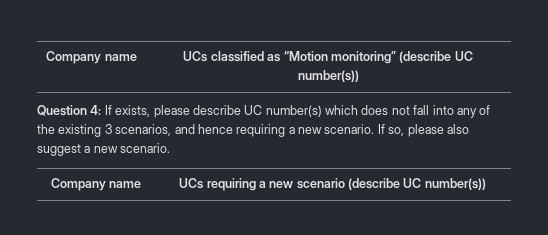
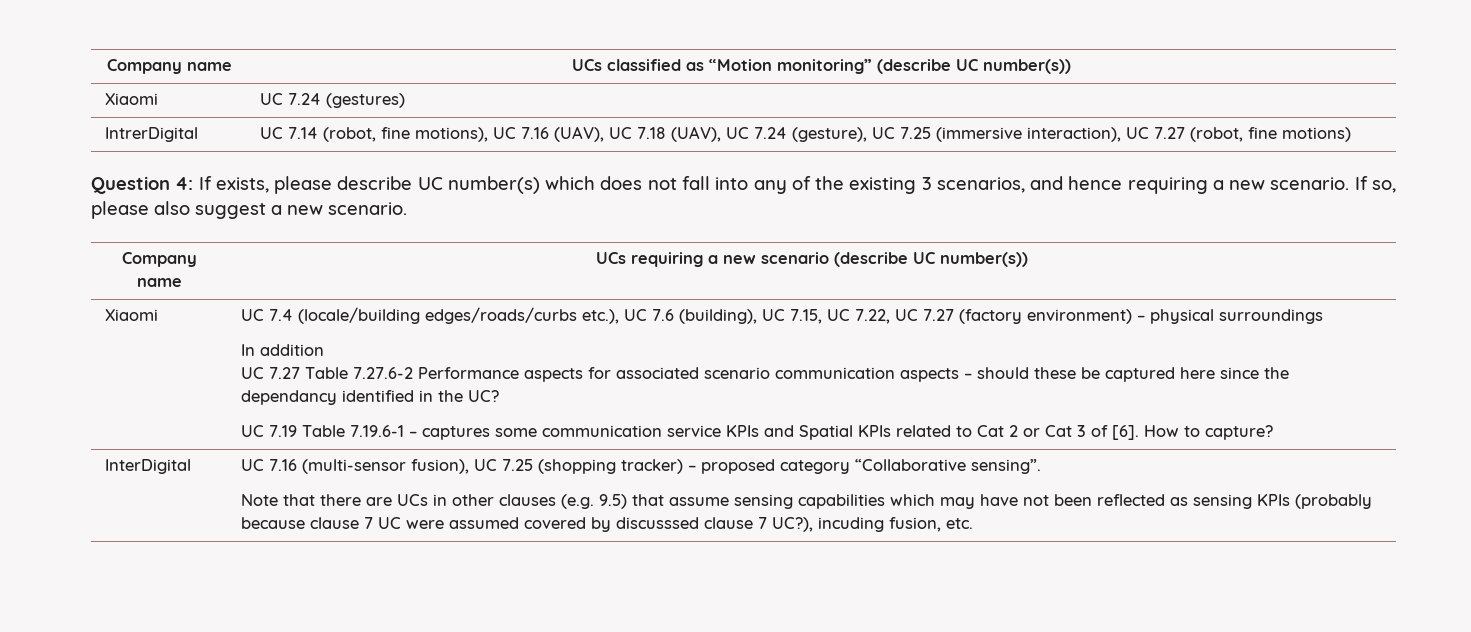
(359, 76) none -> [104,93,158,105] [259,93,405,108] [104,127,198,142] [259,126,1351,142] // Xiaomi | UC 7.24 (gestures) // IntrerDigital | UC 7.14 (robot, fine motions), UC 7.16 (UAV), UC 7.18 (UAV), UC 7.24 (gesture), UC 7.25 (immersive interaction), UC 7.27 (robot, fine motions)
(486, 184) none -> [104,309,158,321] [240,307,1323,324] [240,344,324,356] [240,367,1289,382] [240,390,499,405] [240,425,1273,440] [104,459,191,474] [240,459,1041,474] [240,494,1372,509] [240,517,973,532] // Xiaomi | UC 7.4 (locale/building edges/roads/curbs etc.), UC 7.6 (building), UC 7.15, UC 7.22, UC 7.27 (factory environment) – physical surroundings // In addition // UC 7.27 Table 7.27.6-2 Performance aspects for associated scenario communication aspects – should these be captured here since the dependancy identified in the UC? // UC 7.19 Table 7.19.6-1 – captures some communication service KPIs and Spatial KPIs related to Cat 2 or Cat 3 of [6]. How to capture? // InterDigital | UC 7.16 (multi-sensor fusion), UC 7.25 (shopping tracker) – proposed category “Collaborative sensing”. // Note that there are UCs in other clauses (e.g. 9.5) that assume sensing capabilities which may have not been reflected as sensing KPIs (probably because clause 7 UC were assumed covered by discusssed clause 7 UC?), incuding fusion, etc.

